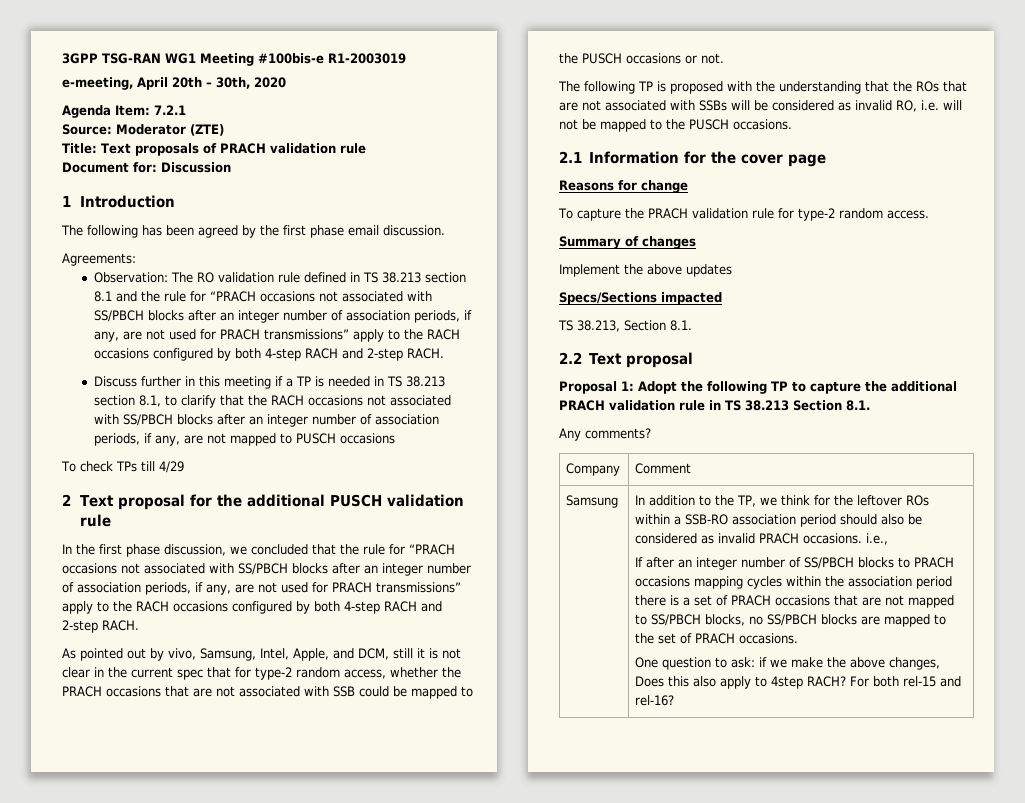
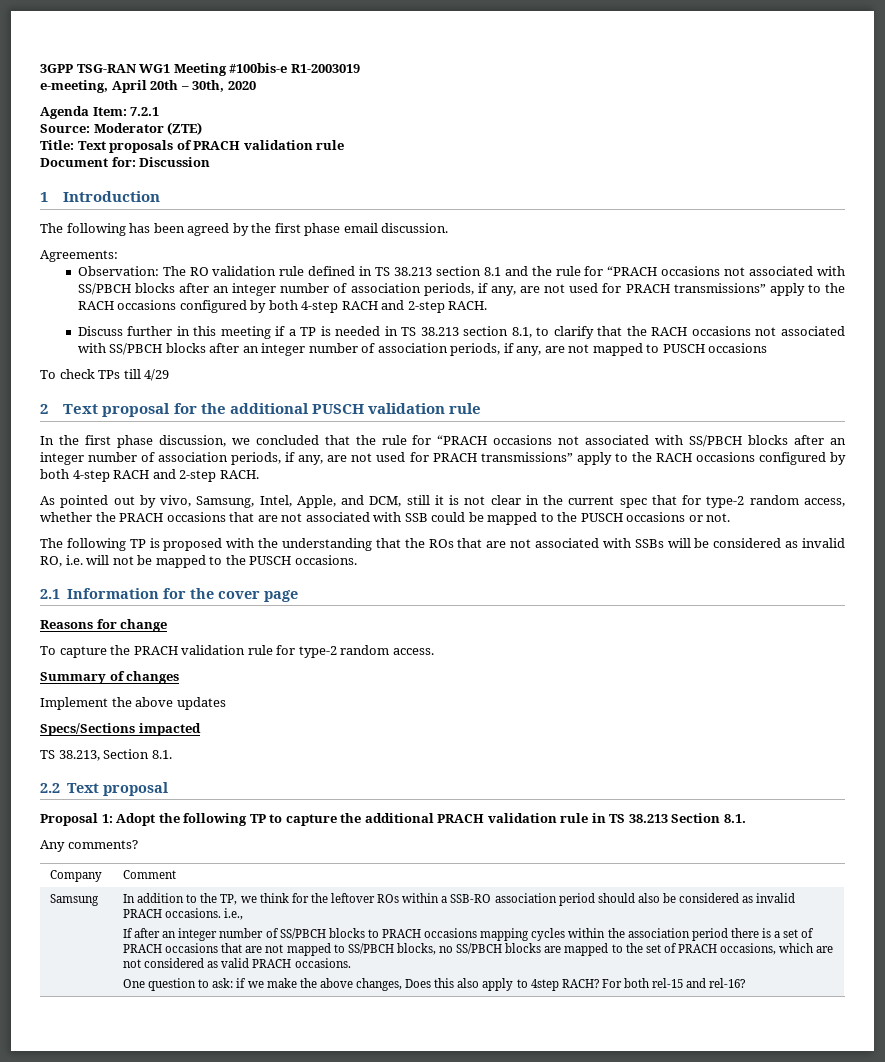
(736, 638) none -> [720,943,834,955] [123,958,292,968] occasions, which are not considered as valid PRACH

